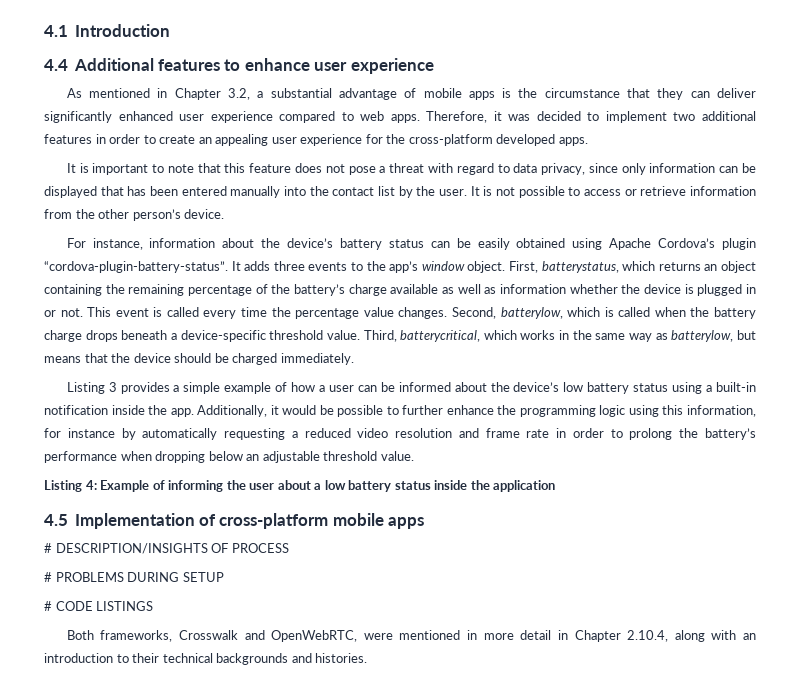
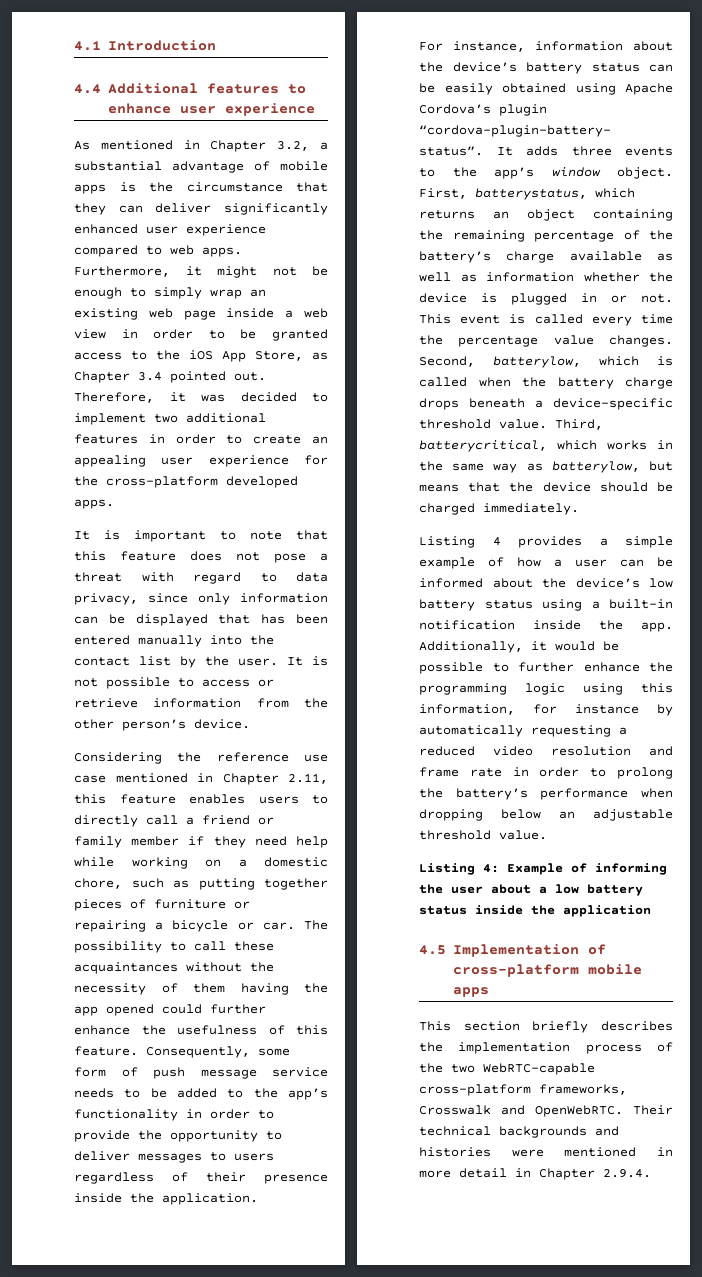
(420, 118) none -> [74,266,328,278] [74,287,266,299] [74,308,328,320] [74,329,328,341] [74,350,328,362] [74,371,266,383] Furthermore, it might not be enough to simply wrap an existing web page inside a web view in order to be granted access to the iOS App Store, as Chapter 3.4 pointed out.
(225, 214) none -> [74,752,328,764] [74,773,328,785] [74,794,328,804] [74,815,274,827] [74,836,328,848] [74,857,328,869] [74,878,328,890] [74,899,250,911] [74,920,328,932] [74,941,274,953] [74,962,274,974] [74,983,328,995] [74,1004,266,1016] [74,1025,328,1035] [74,1046,290,1058] [74,1067,328,1079] [74,1088,328,1100] [74,1109,274,1121] [74,1130,282,1142] [74,1151,274,1163] [74,1172,328,1184] [74,1193,258,1205] // Considering the reference use case mentioned in Chapter 2.11, this feature enables users to directly call a friend or family member if they need help while working on a domestic chore, such as putting together pieces of furniture or repairing a bicycle or car. The possibility to call these acquaintances without the necessity of them having the app opened could further enhance the usefulness of this feature. Consequently, some form of push message service needs to be added to the app’s functionality in order to provide the opportunity to deliver messages to users regardless of their presence inside the application.
[108,382,117,392] 3 -> [492,537,501,546] 4
[44,543,289,554] [44,572,224,582] [44,601,154,611] [66,630,358,642] # DESCRIPTION/INSIGHTS OF PROCESS // # PROBLEMS DURING SETUP // # CODE LISTINGS // Both frameworks, Crosswalk and OpenWebRTC, -> [419,1021,673,1033] [419,1042,673,1054] [419,1063,595,1075] [419,1084,627,1096] [419,1105,673,1117] [419,1126,619,1138] [419,1147,491,1157] This section briefly describes the implementation process of the two WebRTC-capable cross-platform frameworks, Crosswalk and OpenWebRTC. Their technical backgrounds and histories
[627,630,756,642] [44,653,368,665] 2.10.4, along with an introduction to their technical backgrounds and histories. -> [603,1169,651,1178] 2.9.4.

